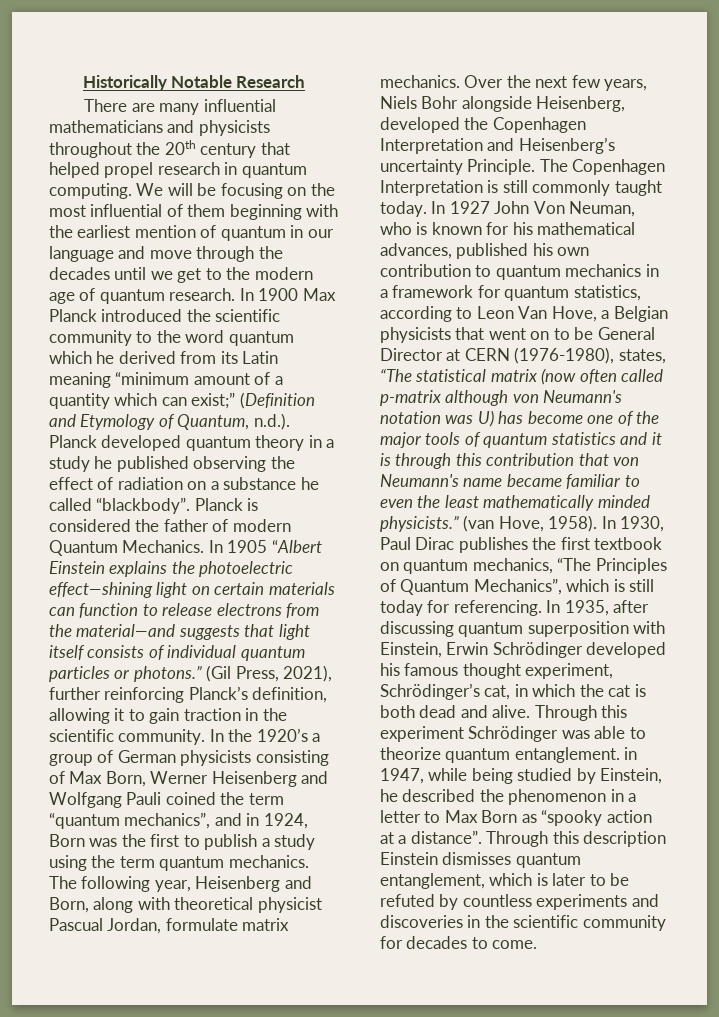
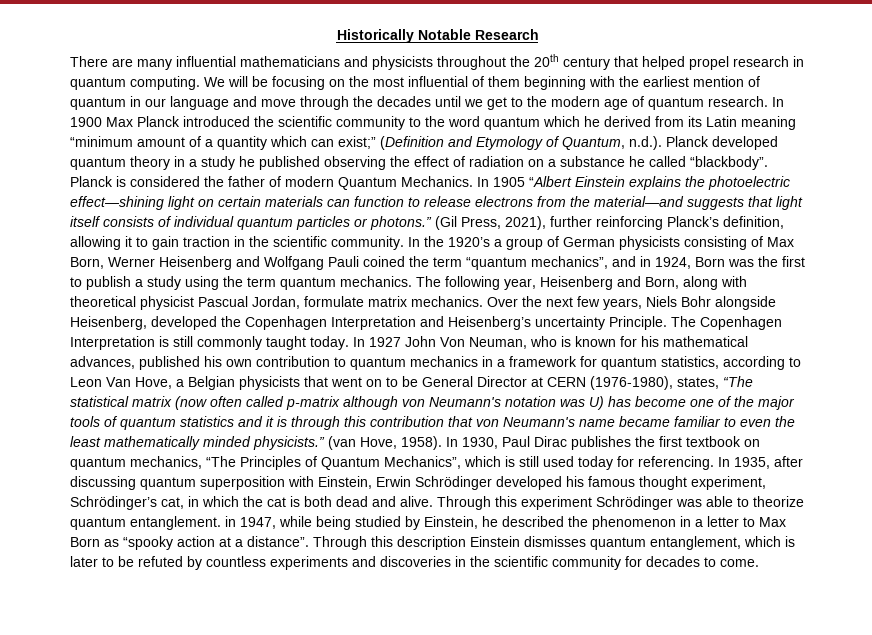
(655, 585) none -> [543,456,574,467] used

